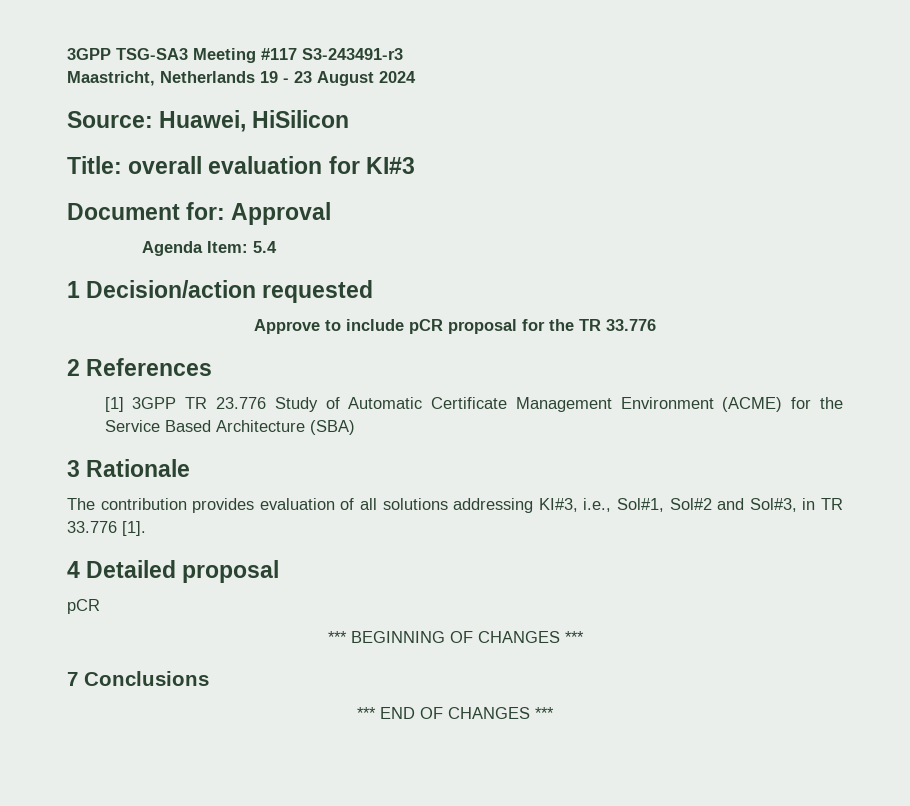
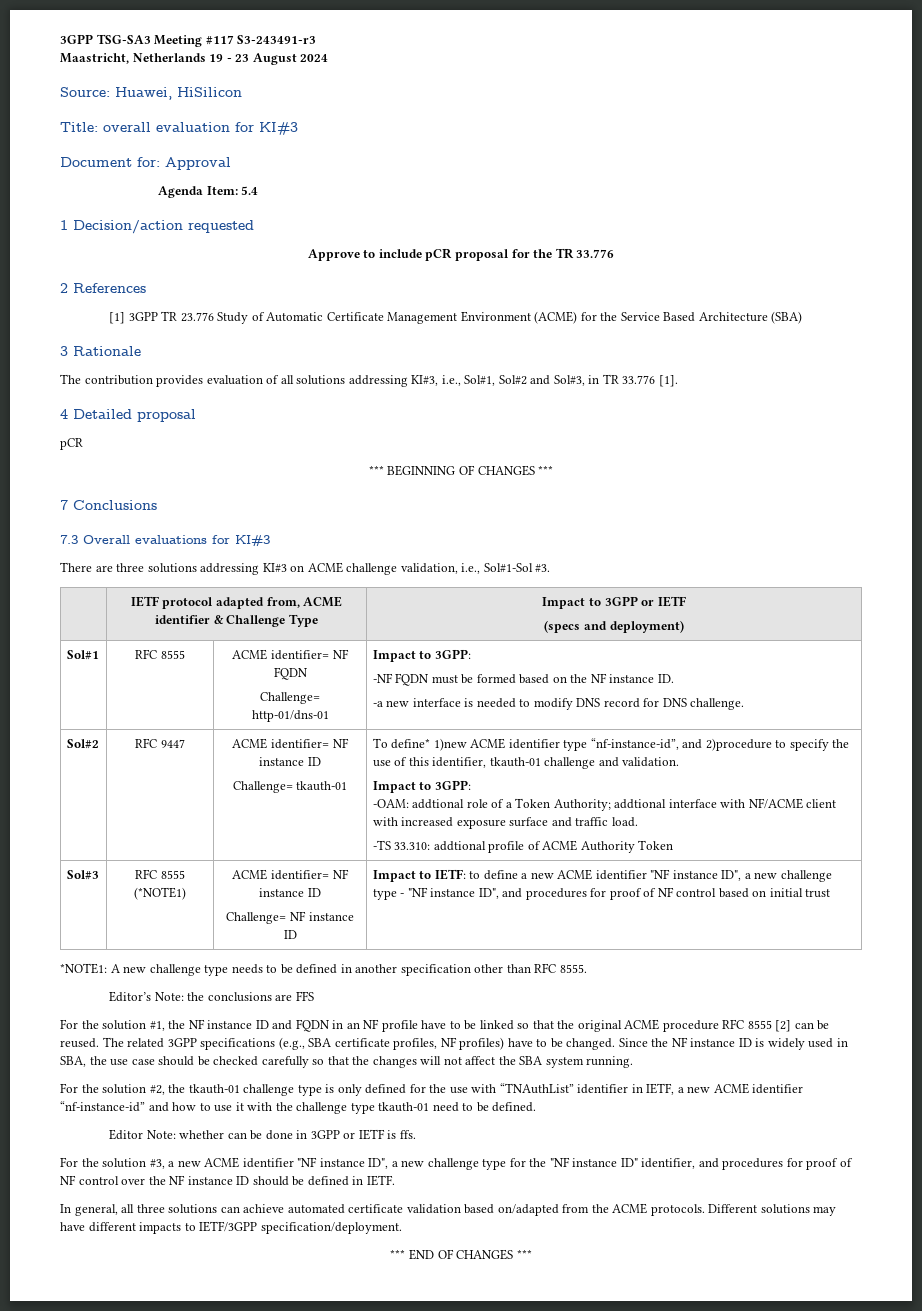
(209, 678) none -> [60,535,270,547] [60,562,551,575] [130,596,343,609] [155,614,318,627] [542,596,686,609] [544,620,684,633] [66,650,99,660] [135,649,185,659] [232,649,349,660] [273,667,308,680] [260,692,320,704] [251,710,329,722] [372,649,471,662] [372,673,674,686] [372,698,745,710] [66,739,99,749] [135,738,185,748] [232,738,349,749] [259,757,321,766] [232,781,348,793] [372,738,850,751] [372,757,680,769] [372,780,471,793] [372,798,837,811] [372,817,638,829] [372,840,674,853] [66,870,99,880] [135,869,185,879] [134,887,186,900] [232,869,349,880] [259,888,321,897] [226,911,354,924] [283,930,297,939] [372,869,832,882] [372,887,831,900] [60,963,587,976] [109,991,314,1002] [60,1019,830,1032] [60,1037,848,1050] [60,1056,634,1068] [60,1083,804,1096] [60,1101,537,1114] [109,1129,416,1140] [60,1157,853,1170] [60,1175,395,1186] [60,1203,837,1216] [60,1221,402,1234] // 7.3 Overall evaluations for KI#3 // There are three solutions addressing KI#3 on ACME challenge validation, i.e., Sol#1-Sol #3. // | IETF protocol adapted from, ACME identifier & Challenge Type | Impact to 3GPP or IETF // (specs and deployment) // Sol#1 | RFC 8555 | ACME identifier= NF FQDN // Challenge= http-01/dns-01 | Impact to 3GPP: // -NF FQDN must be formed based on the NF instance ID. // -a new interface is needed to modify DNS record for DNS challenge. // Sol#2 | RFC 9447 | ACME identifier= NF instance ID // Challenge= tkauth-01 | To define* 1)new ACME identifier type “nf-instance-id”, and 2)procedure to specify the use of this identifier, tkauth-01 challenge and validation. // Impact to 3GPP: // -OAM: addtional role of a Token Authority; addtional interface with NF/ACME client with increased exposure surface and traffic load. // -TS 33.310: addtional profile of ACME Authority Token // Sol#3 | RFC 8555 (*NOTE1) | ACME identifier= NF instance ID // Challenge= NF instance ID | Impact to IETF: to define a new ACME identifier "NF instance ID", a new challenge type - "NF instance ID", and procedures for proof of NF control based on initial trust // *NOTE1: A new challenge type needs to be defined in another specification other than RFC 8555. // Editor’s Note: the conclusions are FFS // For the solution #1, the NF instance ID and FQDN in an NF profile have to be linked so that the original ACME procedure RFC 8555 [2] can be reused. The related 3GPP specifications (e.g., SBA certificate profiles, NF profiles) have to be changed. Since the NF instance ID is widely used in SBA, the use case should be checked carefully so that the changes will not affect the SBA system running. // For the solution #2, the tkauth-01 challenge type is only defined for the use with “TNAuthList” identifier in IETF, a new ACME identifier “nf-instance-id” and how to use it with the challenge type tkauth-01 need to be defined. // Editor Note: whether can be done in 3GPP or IETF is ffs. // For the solution #3, a new ACME identifier "NF instance ID", a new challenge type for the "NF instance ID" identifier, and procedures for proof of NF control over the NF instance ID should be defined in IETF. // In general, all three solutions can achieve automated certificate validation based on/adapted from the ACME protocols. Different solutions may have different impacts to IETF/3GPP specification/deployment.

